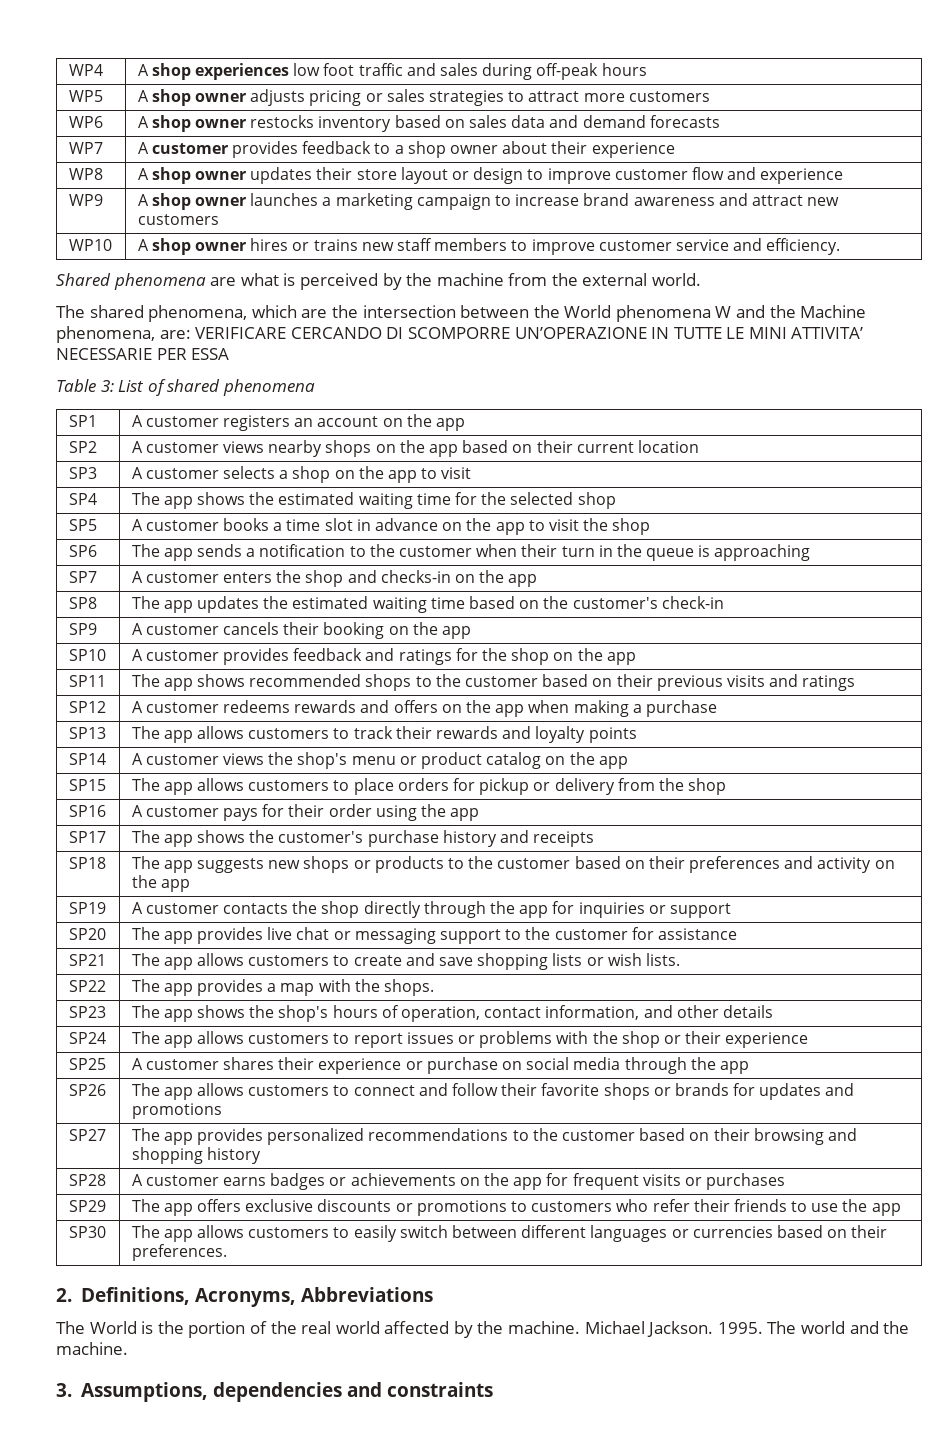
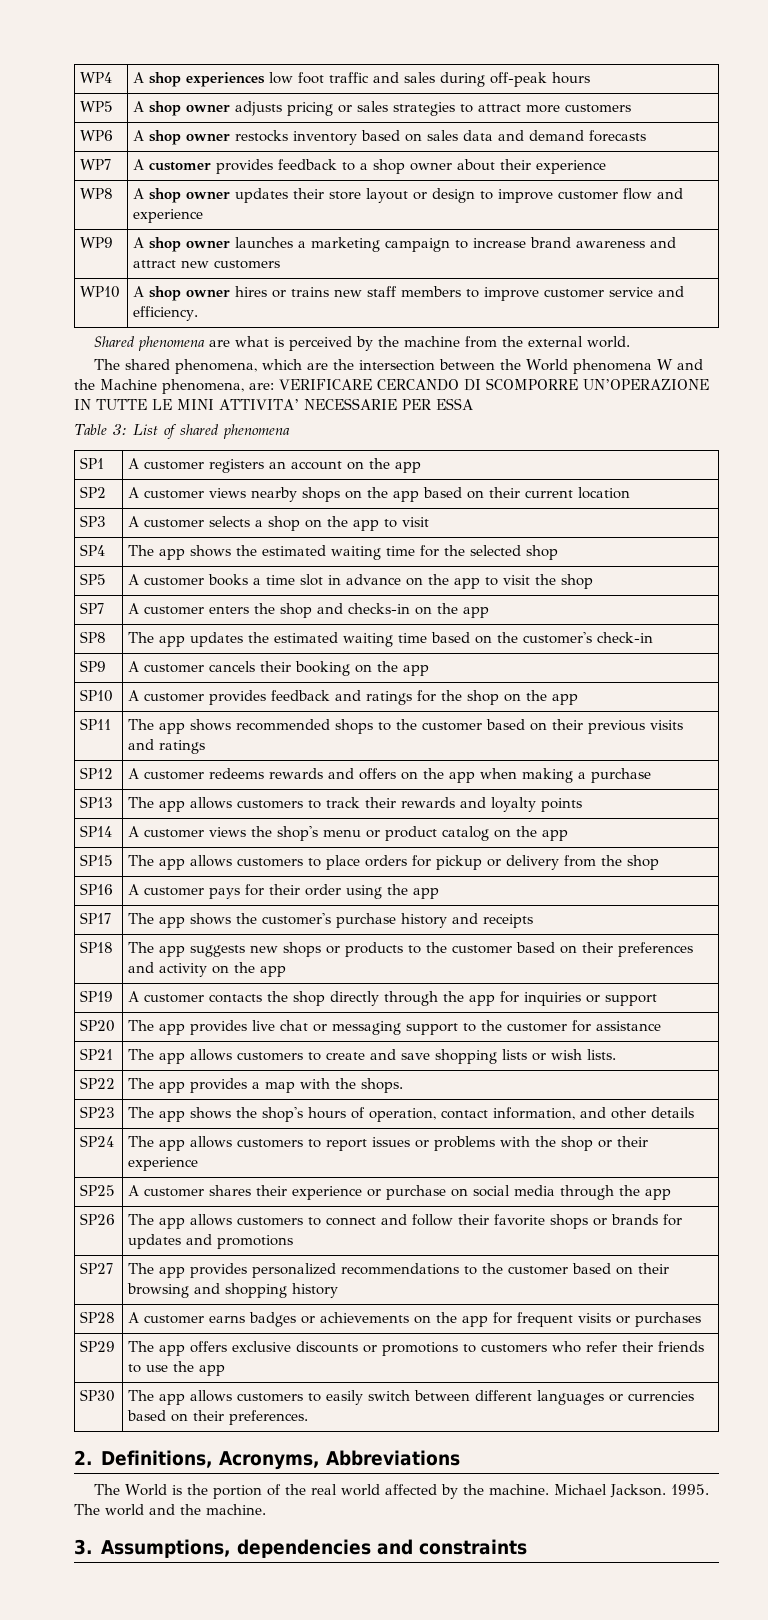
[68,545,97,557] [131,544,811,561] // SP6 | The app sends a notification to the customer when their turn in the queue is approaching -> (594, 581) none

